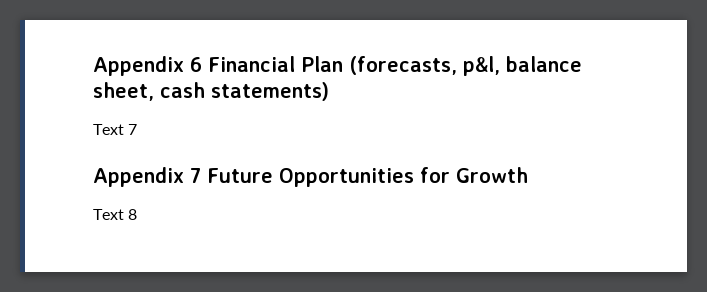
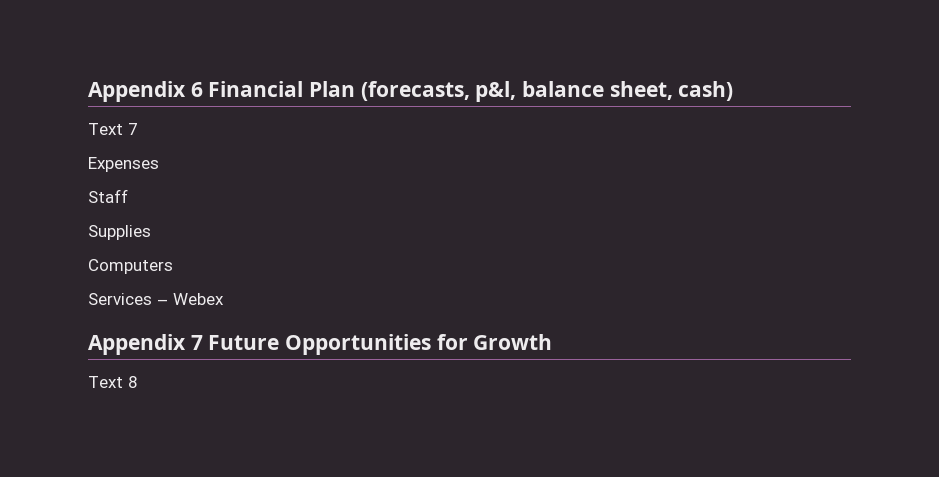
[160,82,329,101] cash statements) -> [678,81,734,101] cash)
(138, 129) none -> [88,157,159,172] [88,189,128,203] [88,225,151,240] [88,259,173,274] [88,293,224,305] // Expenses // Staff // Supplies // Computers // Services – Webex

